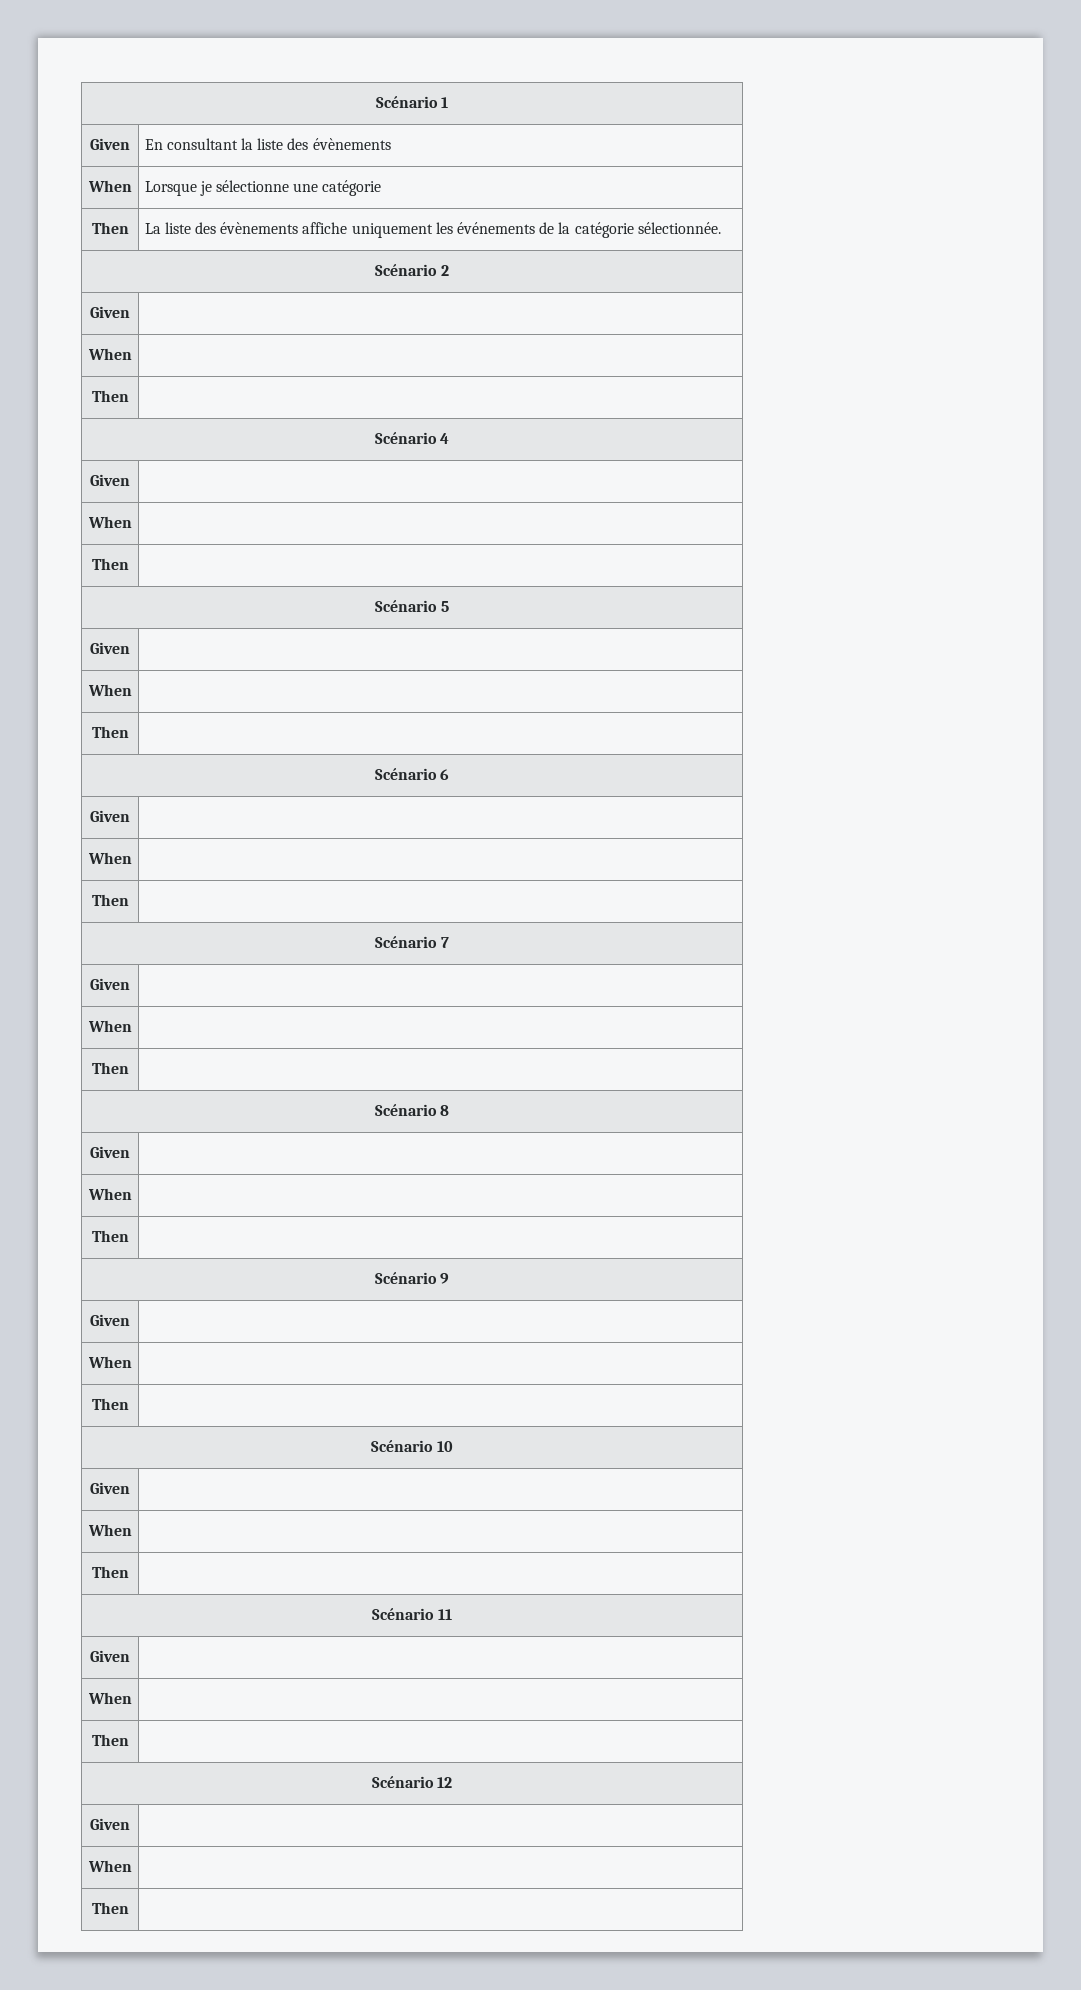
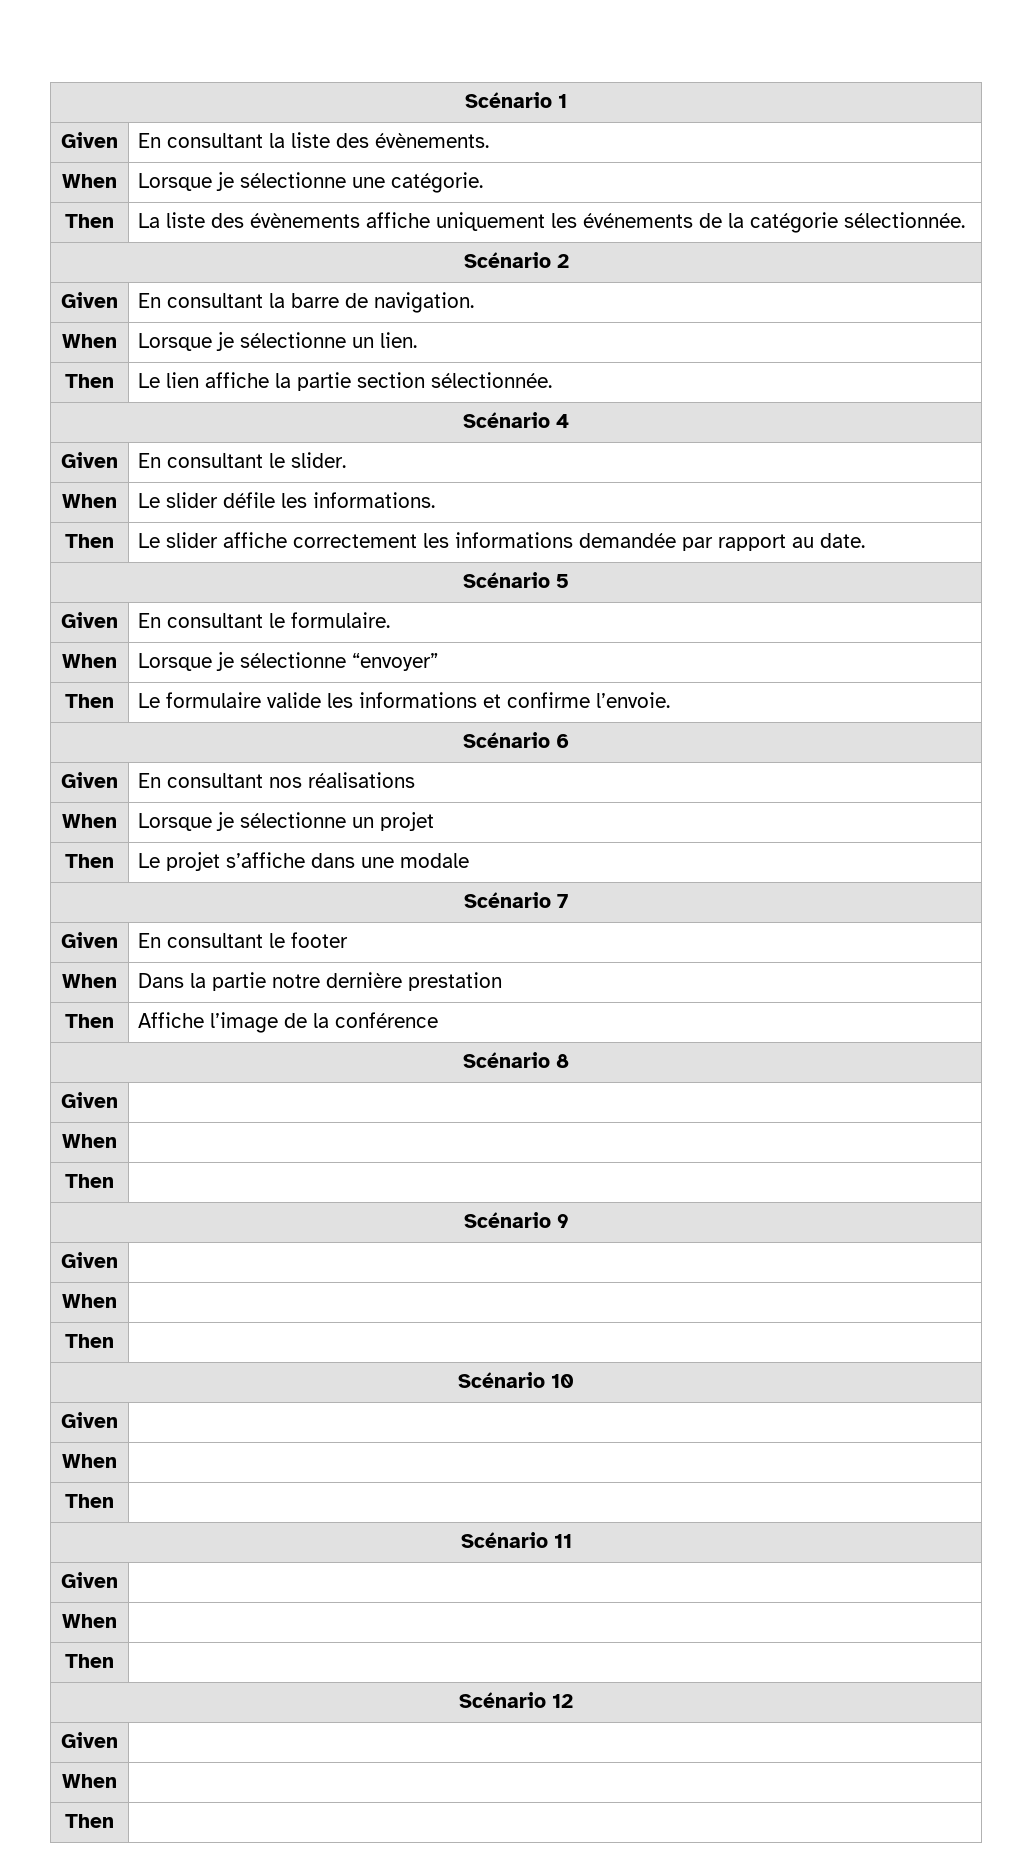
[312,138,391,150] évènements -> [375,133,490,148] évènements.
[322,180,382,196] catégorie -> [391,172,484,193] catégorie.
[87,348,132,360] [91,390,129,402] [374,432,450,444] [90,474,130,486] [87,516,132,528] [91,558,129,570] [375,600,449,612] [90,642,130,654] [87,684,132,696] [91,726,129,738] [374,768,450,780] [90,810,130,822] [87,852,132,864] [91,894,129,906] [375,936,449,948] [90,978,130,990] [87,1020,132,1032] [91,1062,129,1074] // When | // Then | // Scénario 4 // Given | // When | // Then | // Scénario 5 // Given | // When | // Then | // Scénario 6 // Given | // When | // Then | // Scénario 7 // Given | // When | // Then | -> [138,292,475,313] [62,334,117,348] [138,332,418,351] [65,374,114,388] [138,372,553,391] [463,412,569,428] [61,452,118,468] [138,452,347,468] [62,494,117,508] [138,492,436,508] [65,534,114,548] [138,532,866,551] [463,572,569,588] [61,612,118,628] [138,612,391,628] [62,654,117,668] [138,652,439,671] [65,694,114,708] [138,692,671,708] [463,732,569,748] [61,772,118,788] [138,772,416,788] [62,814,117,828] [138,812,435,831] [65,854,114,868] [138,852,470,871] [464,892,568,908] [61,932,118,948] [138,932,349,948] [62,974,117,988] [138,972,503,991] [65,1014,114,1028] [138,1012,439,1033] En consultant la barre de navigation. // When | Lorsque je sélectionne un lien. // Then | Le lien affiche la partie section sélectionnée. // Scénario 4 // Given | En consultant le slider. // When | Le slider défile les informations. // Then | Le slider affiche correctement les informations demandée par rapport au date. // Scénario 5 // Given | En consultant le formulaire. // When | Lorsque je sélectionne “envoyer” // Then | Le formulaire valide les informations et confirme l’envoie. // Scénario 6 // Given | En consultant nos réalisations // When | Lorsque je sélectionne un projet // Then | Le projet s’affiche dans une modale // Scénario 7 // Given | En consultant le footer // When | Dans la partie notre dernière prestation // Then | Affiche l’image de la conférence

